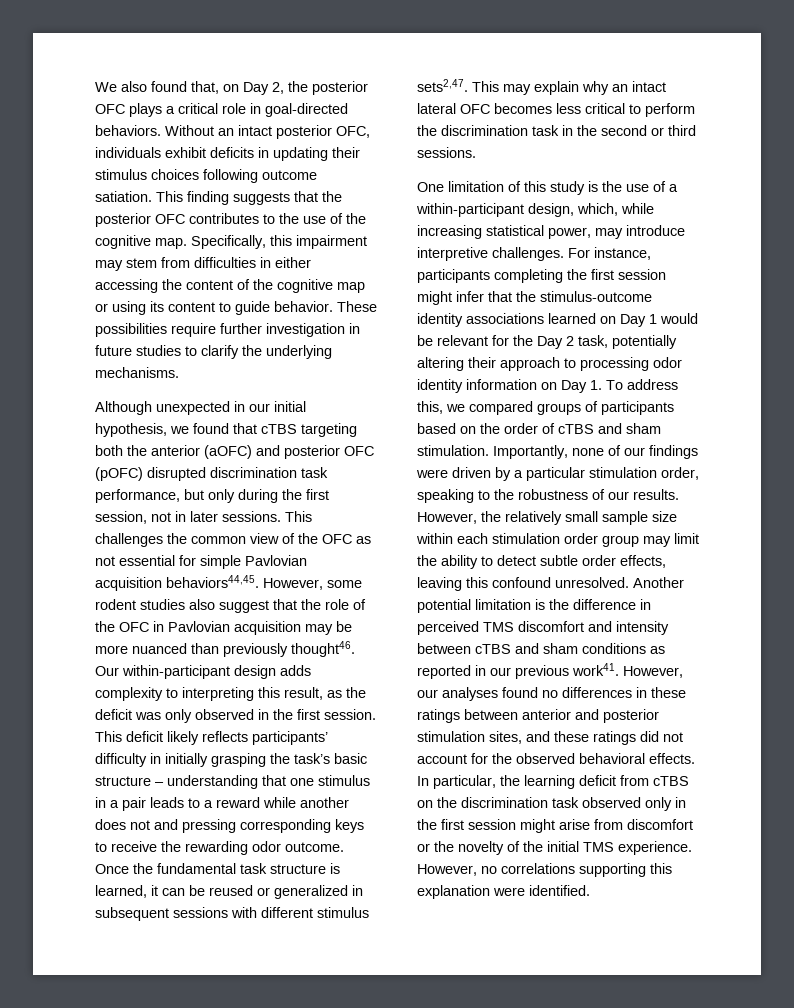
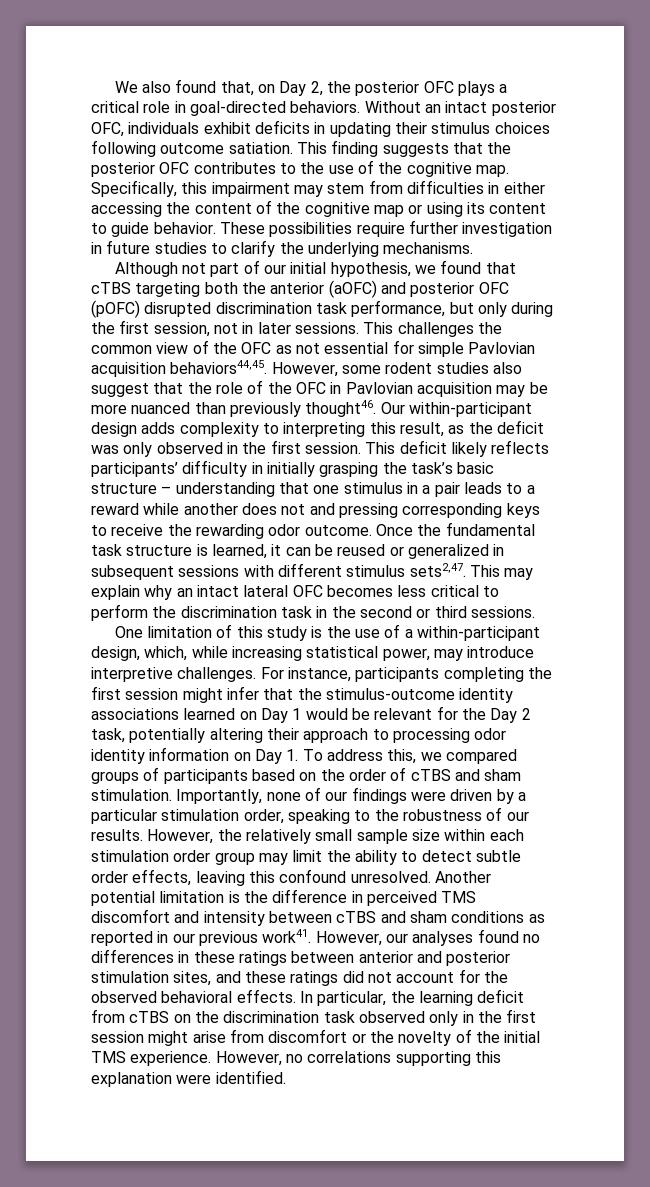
[156,401,245,415] unexpected in -> [182,260,260,277] not part of

